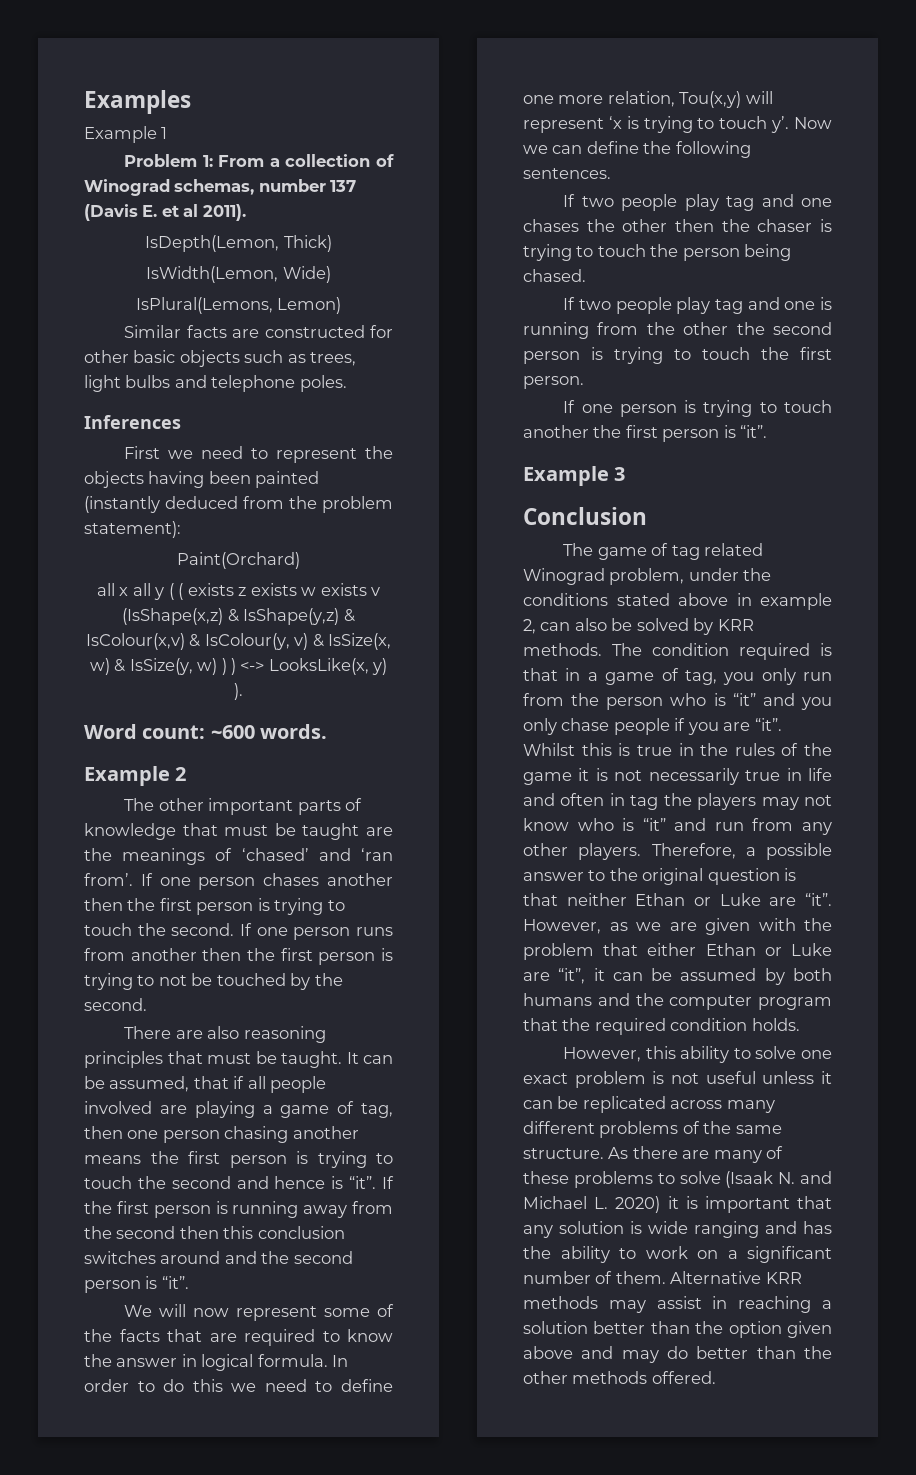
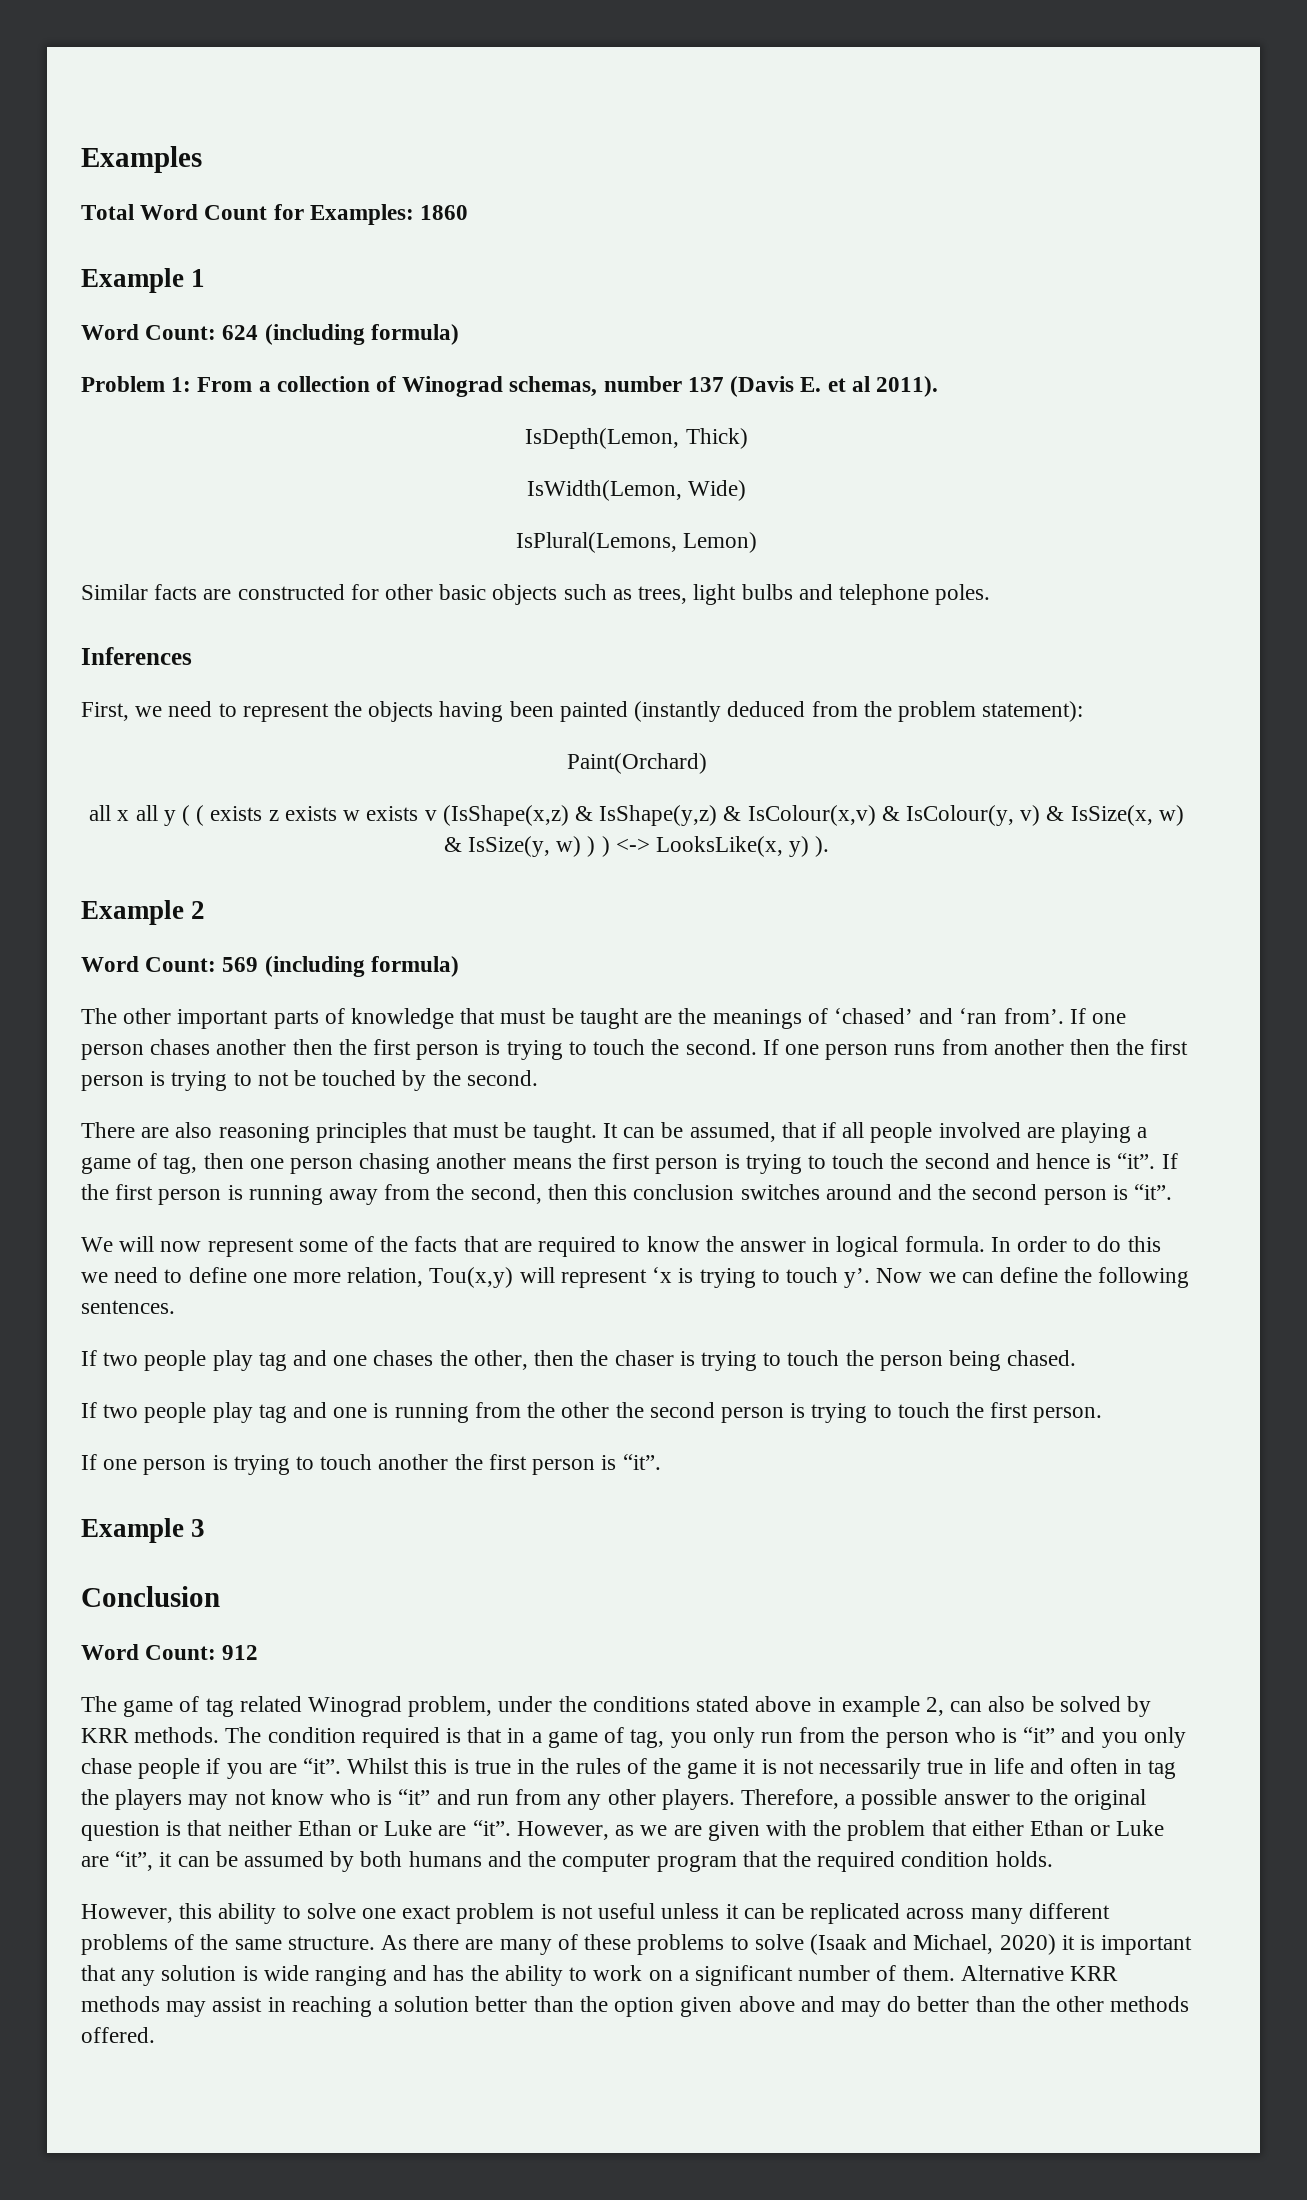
[84,126,168,143] Example 1 -> [81,204,469,225] [81,268,206,293] [81,324,459,345] Total Word Count for Examples: 1860 // Example 1 // Word Count: 624 (including formula)
[124,446,161,459] First -> [81,702,129,721] First,
[84,724,328,739] [84,766,187,786] Word count: ~600 words. // Example 2 -> [81,900,206,925] [81,956,459,977] Example 2 // Word Count: 569 (including formula)
[116,1226,176,1239] second -> [470,1184,542,1204] second,
[622,219,668,232] other -> [473,1350,528,1370] other,
(647, 516) none -> [81,1644,259,1660] // Word Count: 912
[778,1171,832,1184] [523,1196,609,1209] N. and Michael L. -> [873,1934,994,1954] and Michael,

